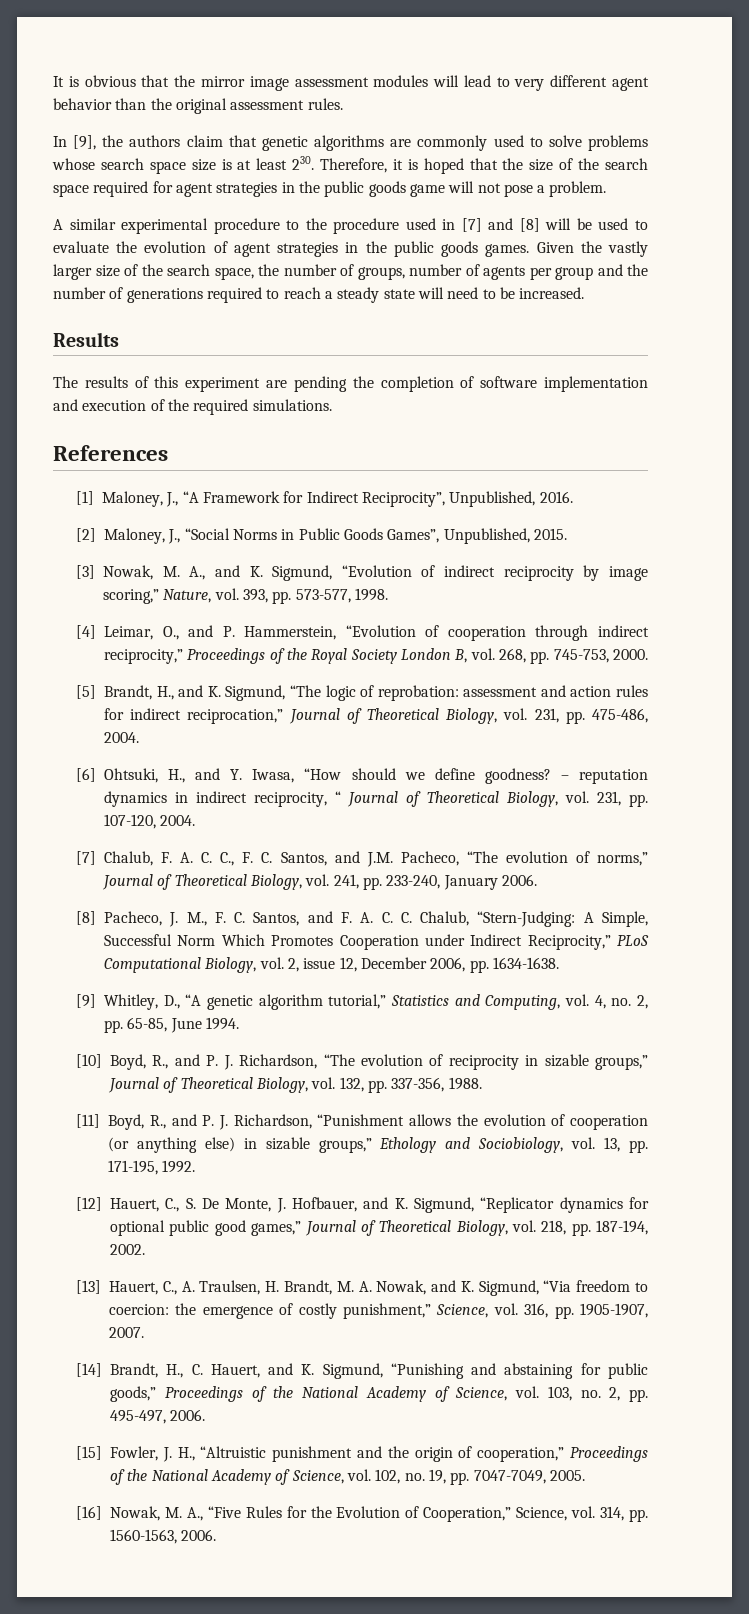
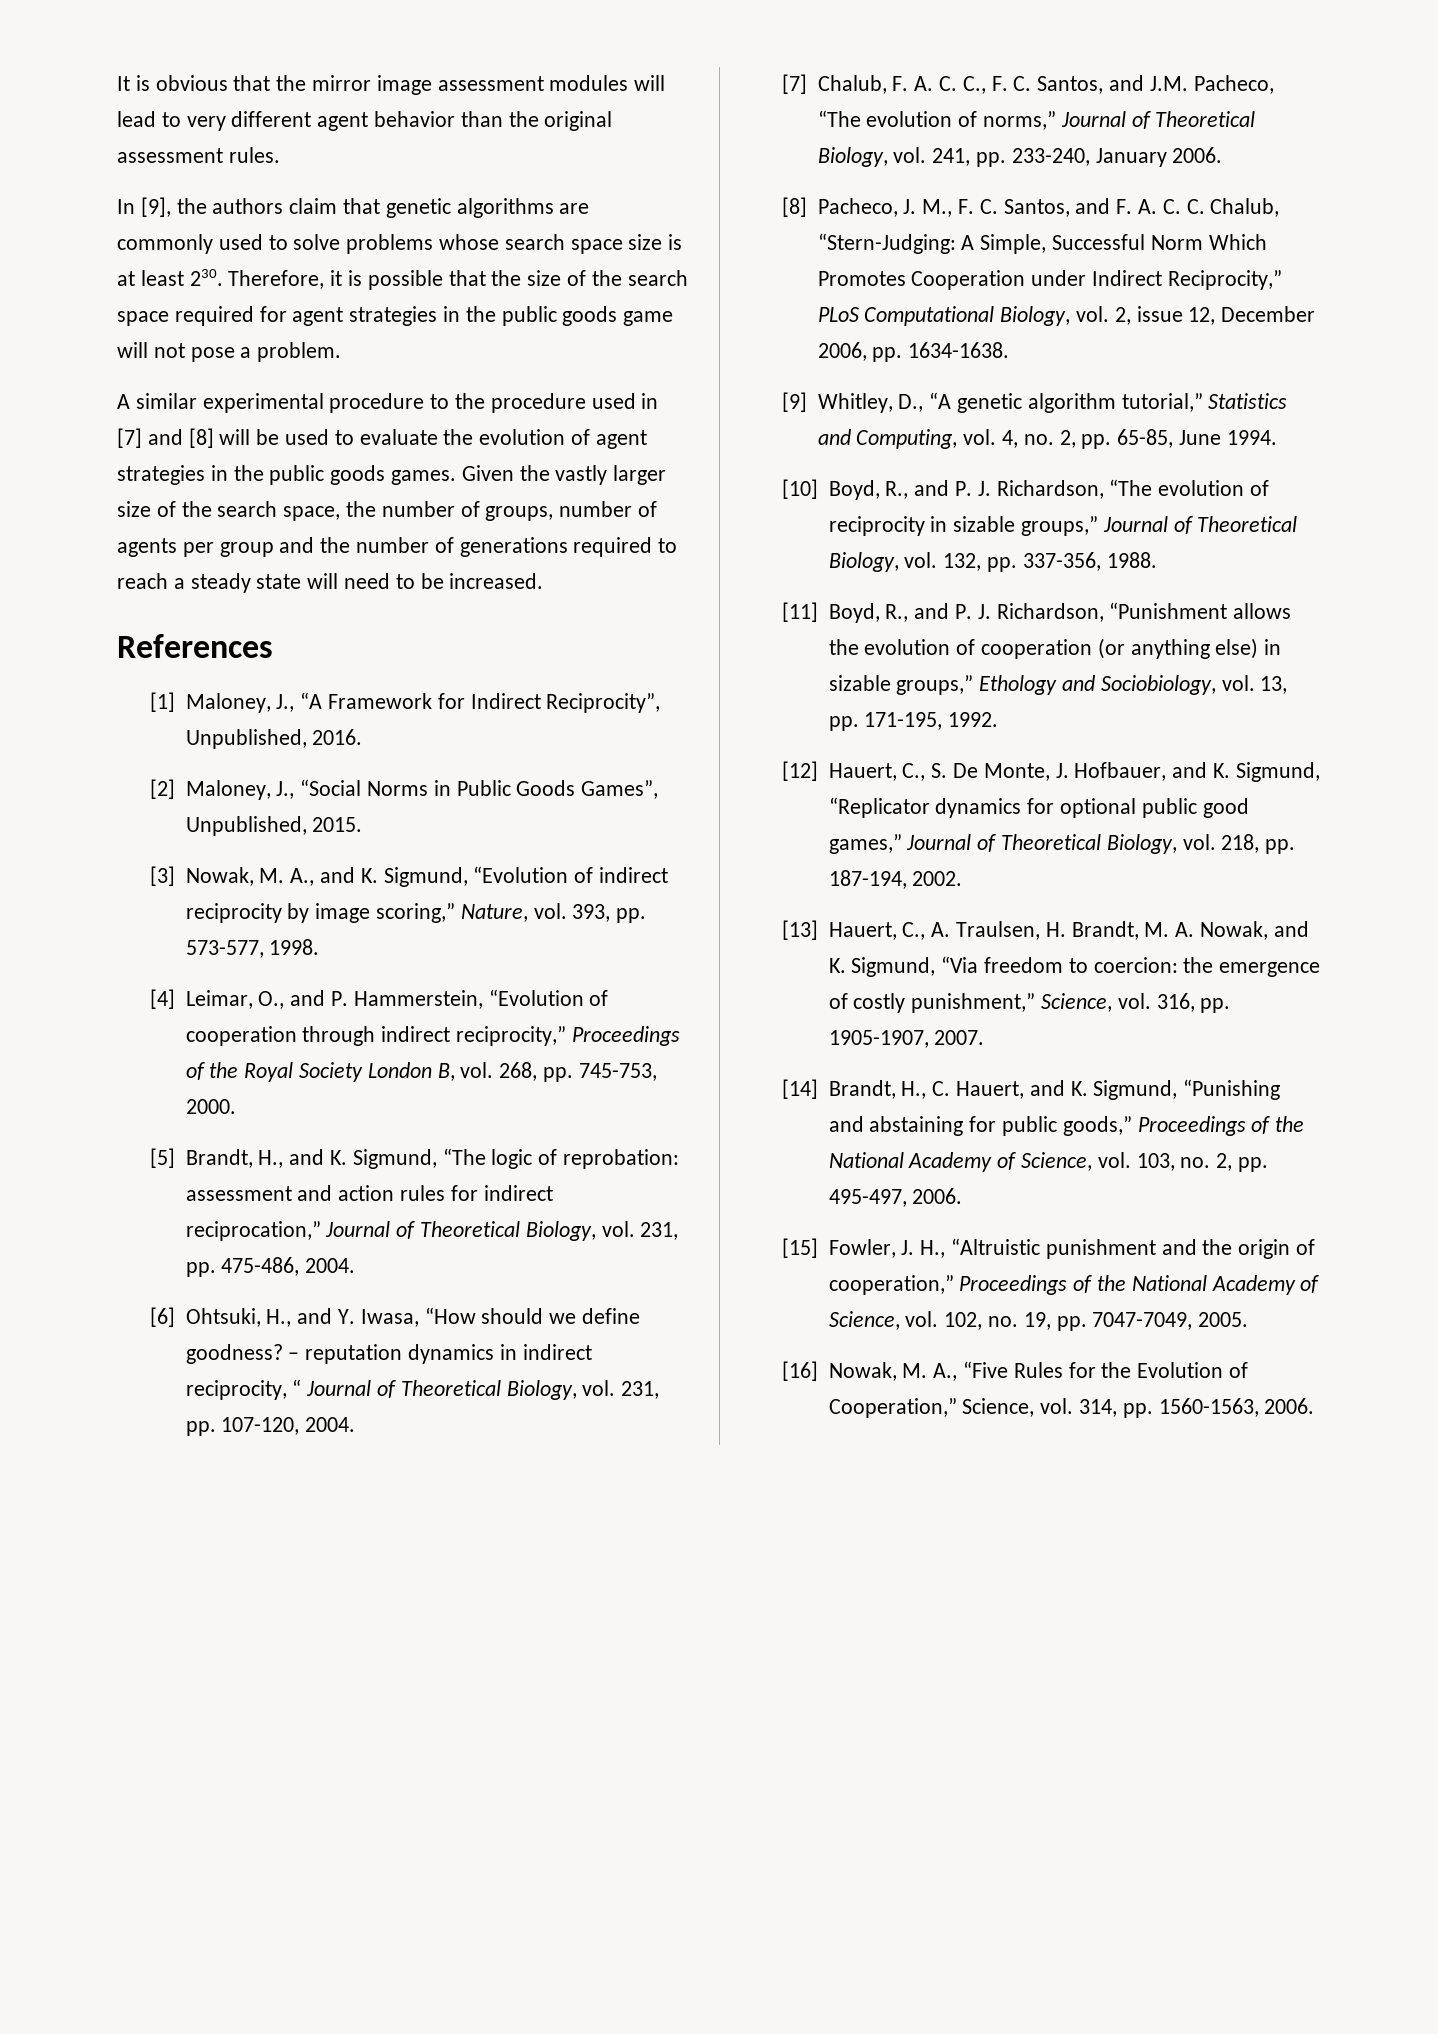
[423,158,464,174] hoped -> [367,270,443,290] possible
[53,332,119,347] [53,376,648,392] [53,399,332,415] // Results // The results of this experiment are pending the completion of software implementation and execution of the required simulations. -> (544, 581) none

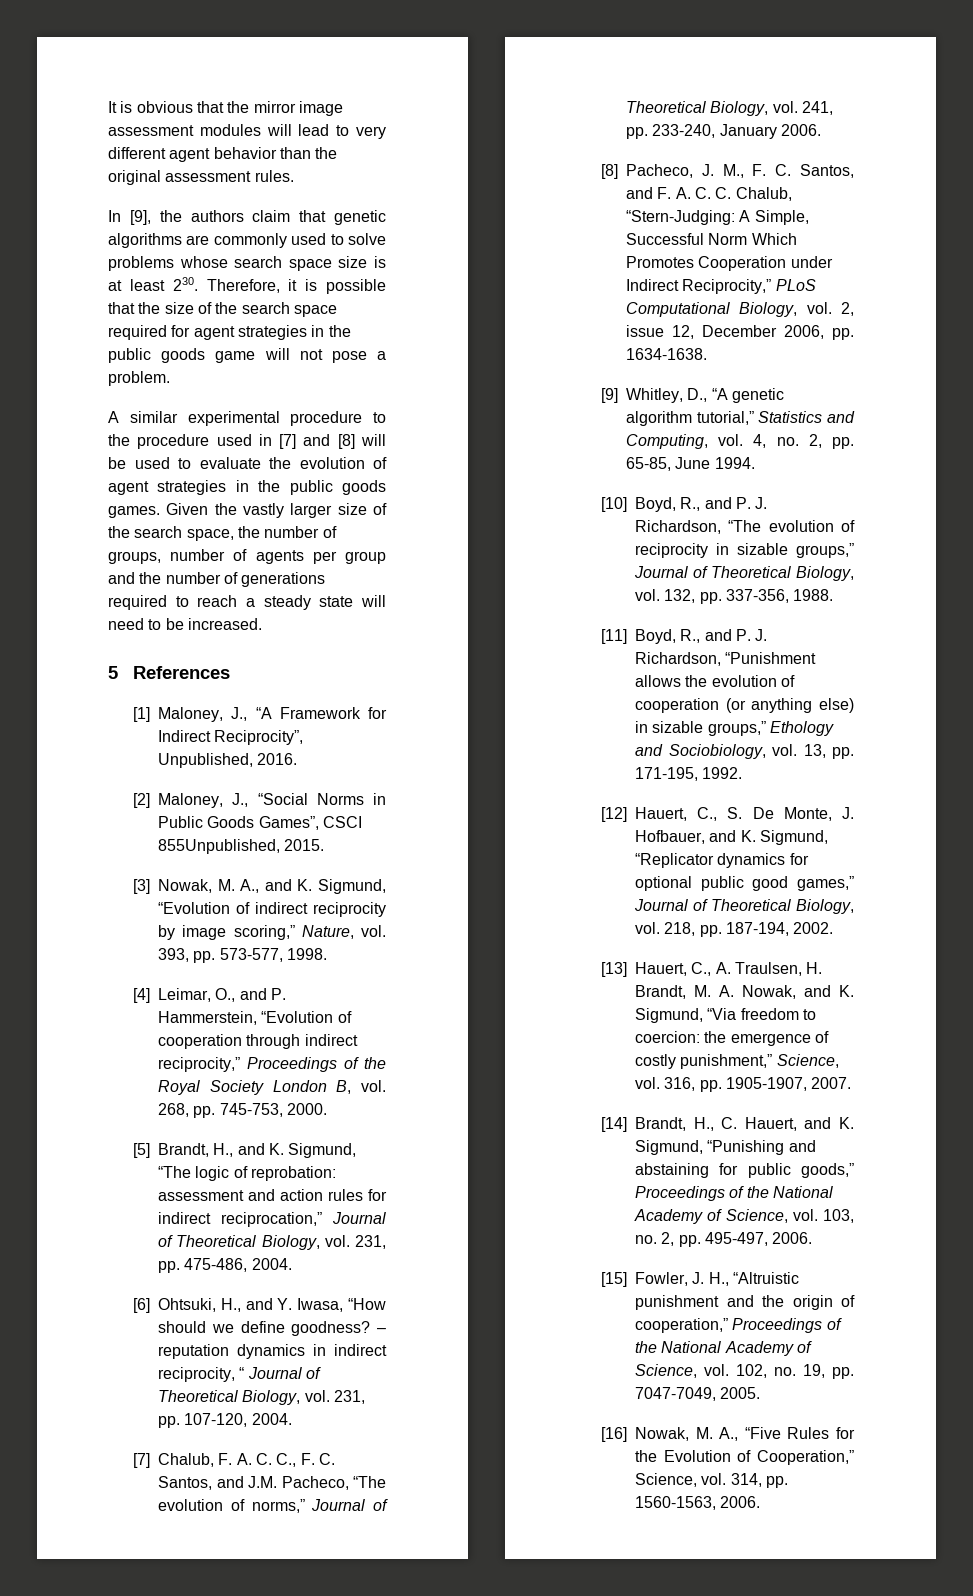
(544, 581) none -> [108,666,118,679] 5
[185,816,307,836] Unpublished, -> [323,816,363,828] [158,839,281,854] CSCI 855Unpublished,

